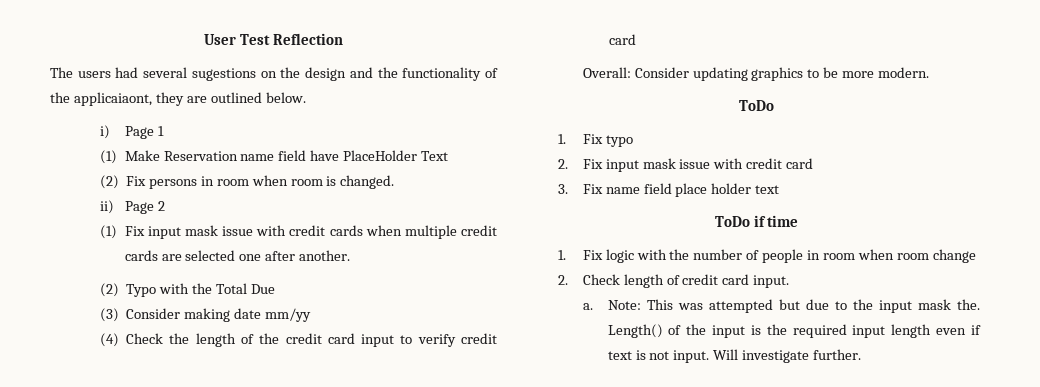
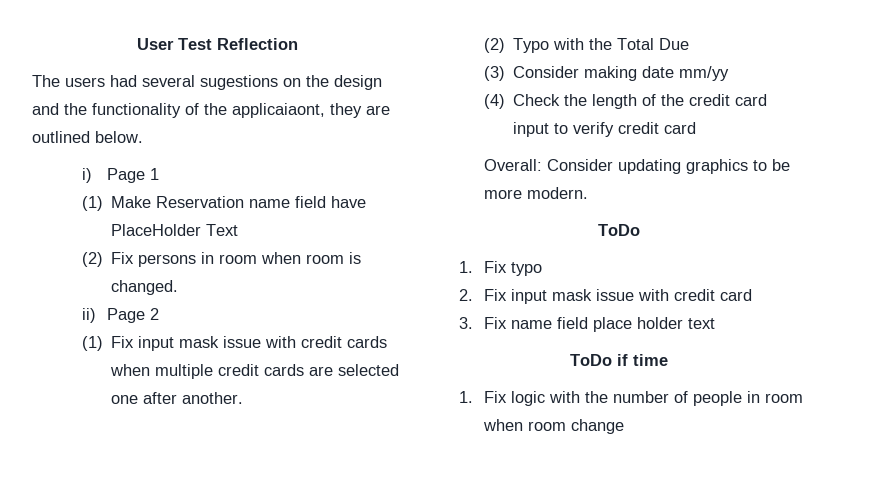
[557,274,790,288] [582,299,980,313] [607,324,981,338] [607,349,862,363] // 2. Check length of credit card input. // a. Note: This was attempted but due to the input mask the. Length() of the input is the required input length even if text is not input. Will investigate further. -> (624, 426) none

